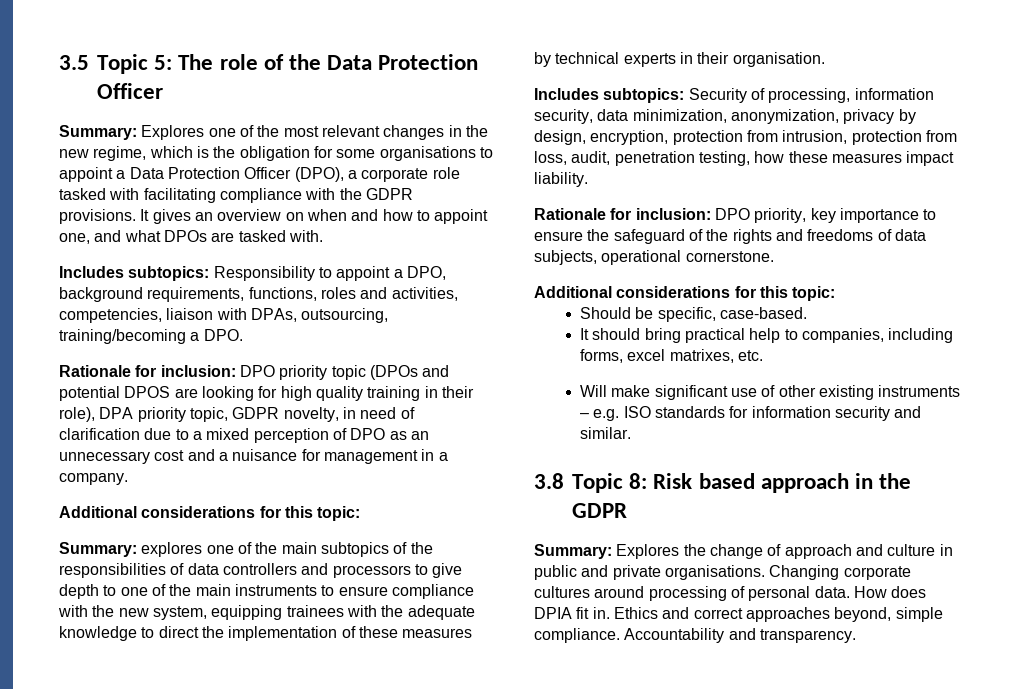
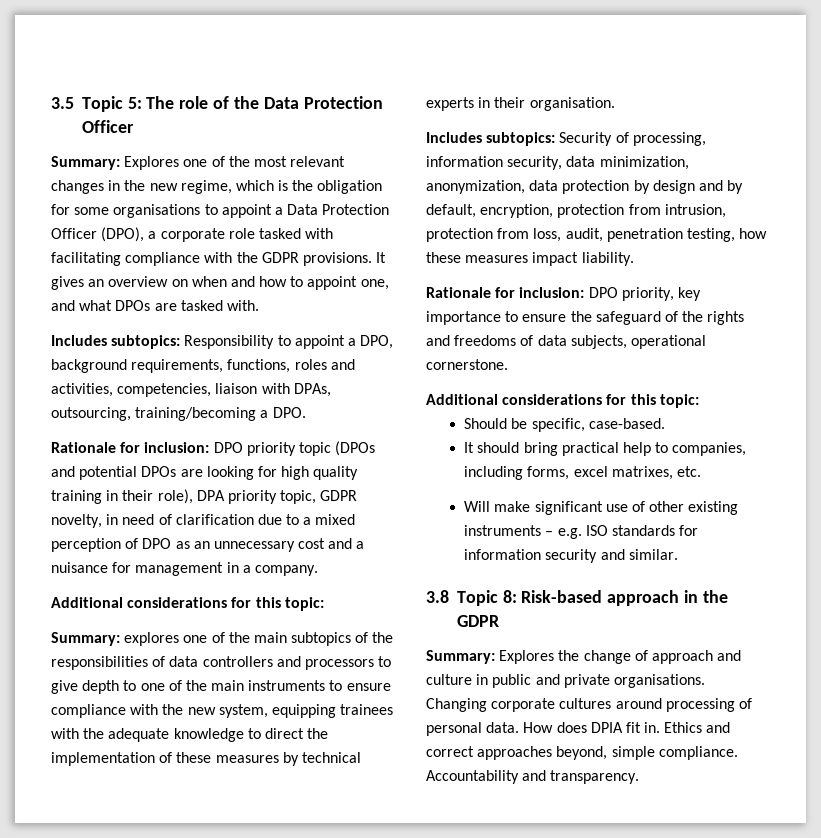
[124,386,171,398] DPOS -> [141,466,177,477] DPOs
[843,109,916,124] [534,130,586,145] privacy by design, -> [529,180,744,194] [426,204,476,218] data protection by design and by default,
[653,473,755,489] Risk based -> [521,590,603,603] Risk-based

